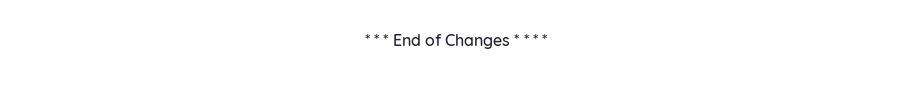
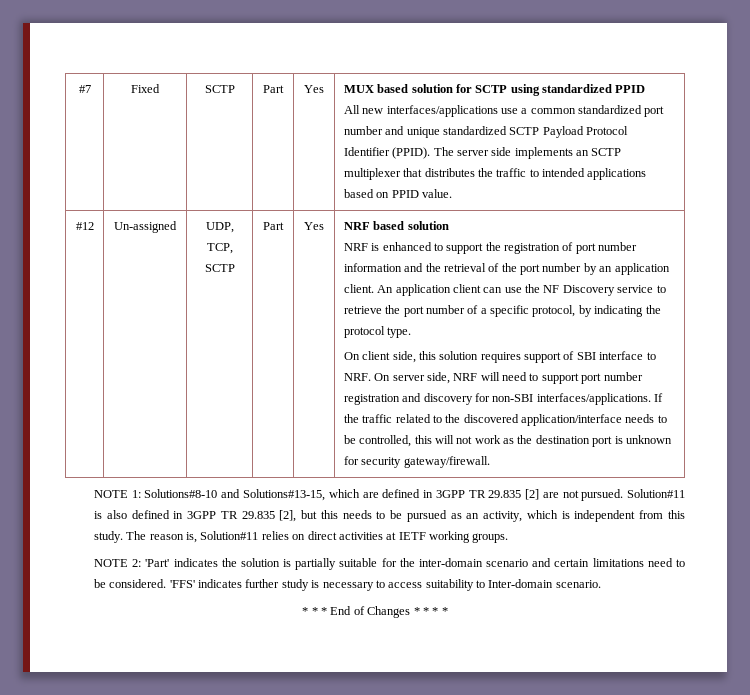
(364, 40) none -> [78,85,91,93] [131,84,160,93] [204,85,235,93] [263,85,284,93] [304,85,324,93] [343,84,646,96] [343,105,665,117] [343,126,629,138] [343,147,622,159] [343,168,647,180] [343,189,452,198] [75,222,94,230] [114,221,177,233] [205,222,234,233] [206,243,233,254] [204,264,235,272] [263,222,284,230] [304,222,324,230] [343,221,449,230] [343,242,638,254] [343,263,670,275] [343,284,666,296] [343,305,661,317] [343,326,412,338] [343,351,656,363] [343,372,643,384] [343,393,664,405] [343,414,667,426] [343,435,672,447] [343,456,490,468] [93,489,685,501] [93,510,686,522] [93,531,509,543] [93,558,685,570] [93,579,601,591] #7 | Fixed | SCTP | Part | Yes | MUX based solution for SCTP using standardized PPID // All new interfaces/applications use a common standardized port number and unique standardized SCTP Payload Protocol Identifier (PPID). The server side implements an SCTP multiplexer that distributes the traffic to intended applications based on PPID value. // #12 | Un-assigned | UDP, TCP, SCTP | Part | Yes | NRF based solution // NRF is enhanced to support the registration of port number information and the retrieval of the port number by an application client. An application client can use the NF Discovery service to retrieve the port number of a specific protocol, by indicating the protocol type. // On client side, this solution requires support of SBI interface to NRF. On server side, NRF will need to support port number registration and discovery for non-SBI interfaces/applications. If the traffic related to the discovered application/interface needs to be controlled, this will not work as the destination port is unknown for security gateway/firewall. // NOTE 1: Solutions#8-10 and Solutions#13-15, which are defined in 3GPP TR 29.835 [2] are not pursued. Solution#11 is also defined in 3GPP TR 29.835 [2], but this needs to be pursued as an activity, which is independent from this study. The reason is, Solution#11 relies on direct activities at IETF working groups. // NOTE 2: 'Part' indicates the solution is partially suitable for the inter-domain scenario and certain limitations need to be considered. 'FFS' indicates further study is necessary to access suitability to Inter-domain scenario. //

